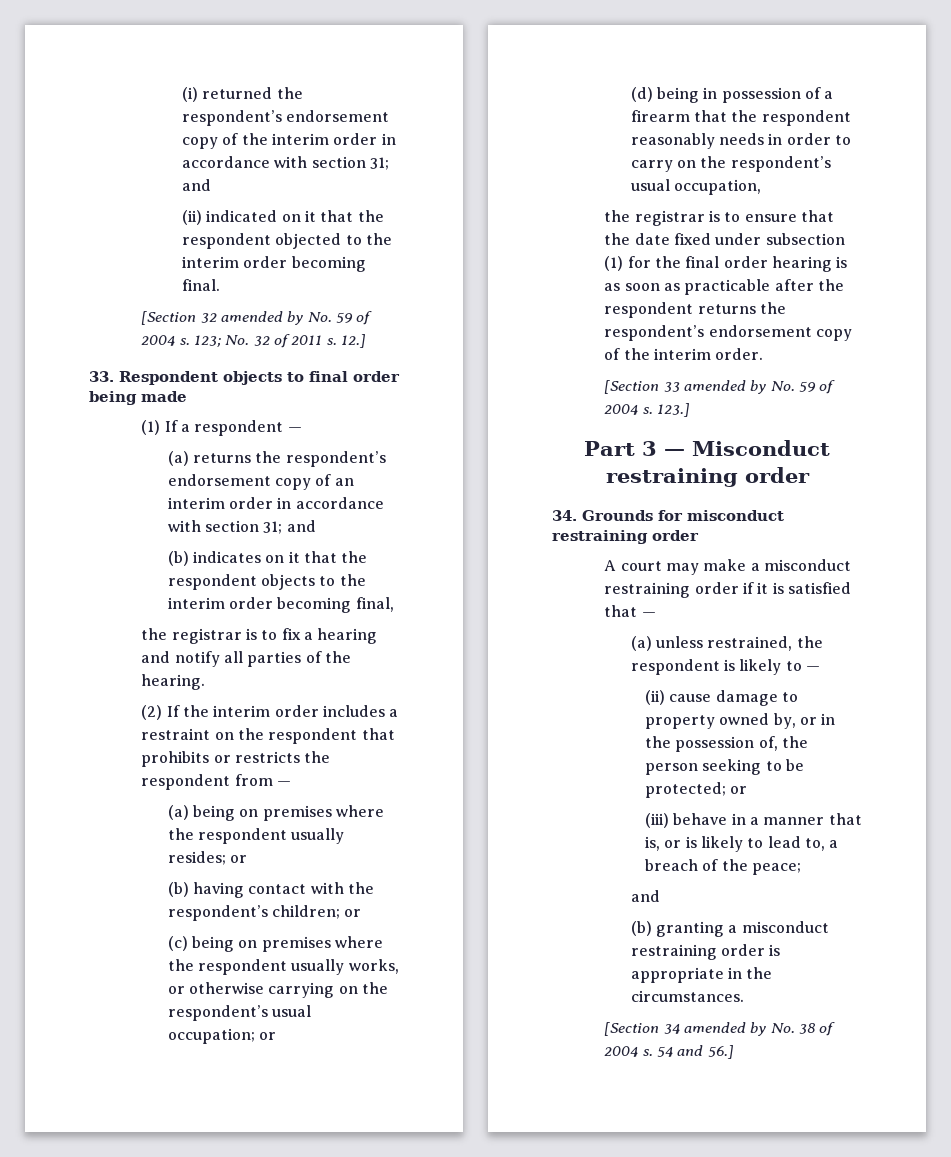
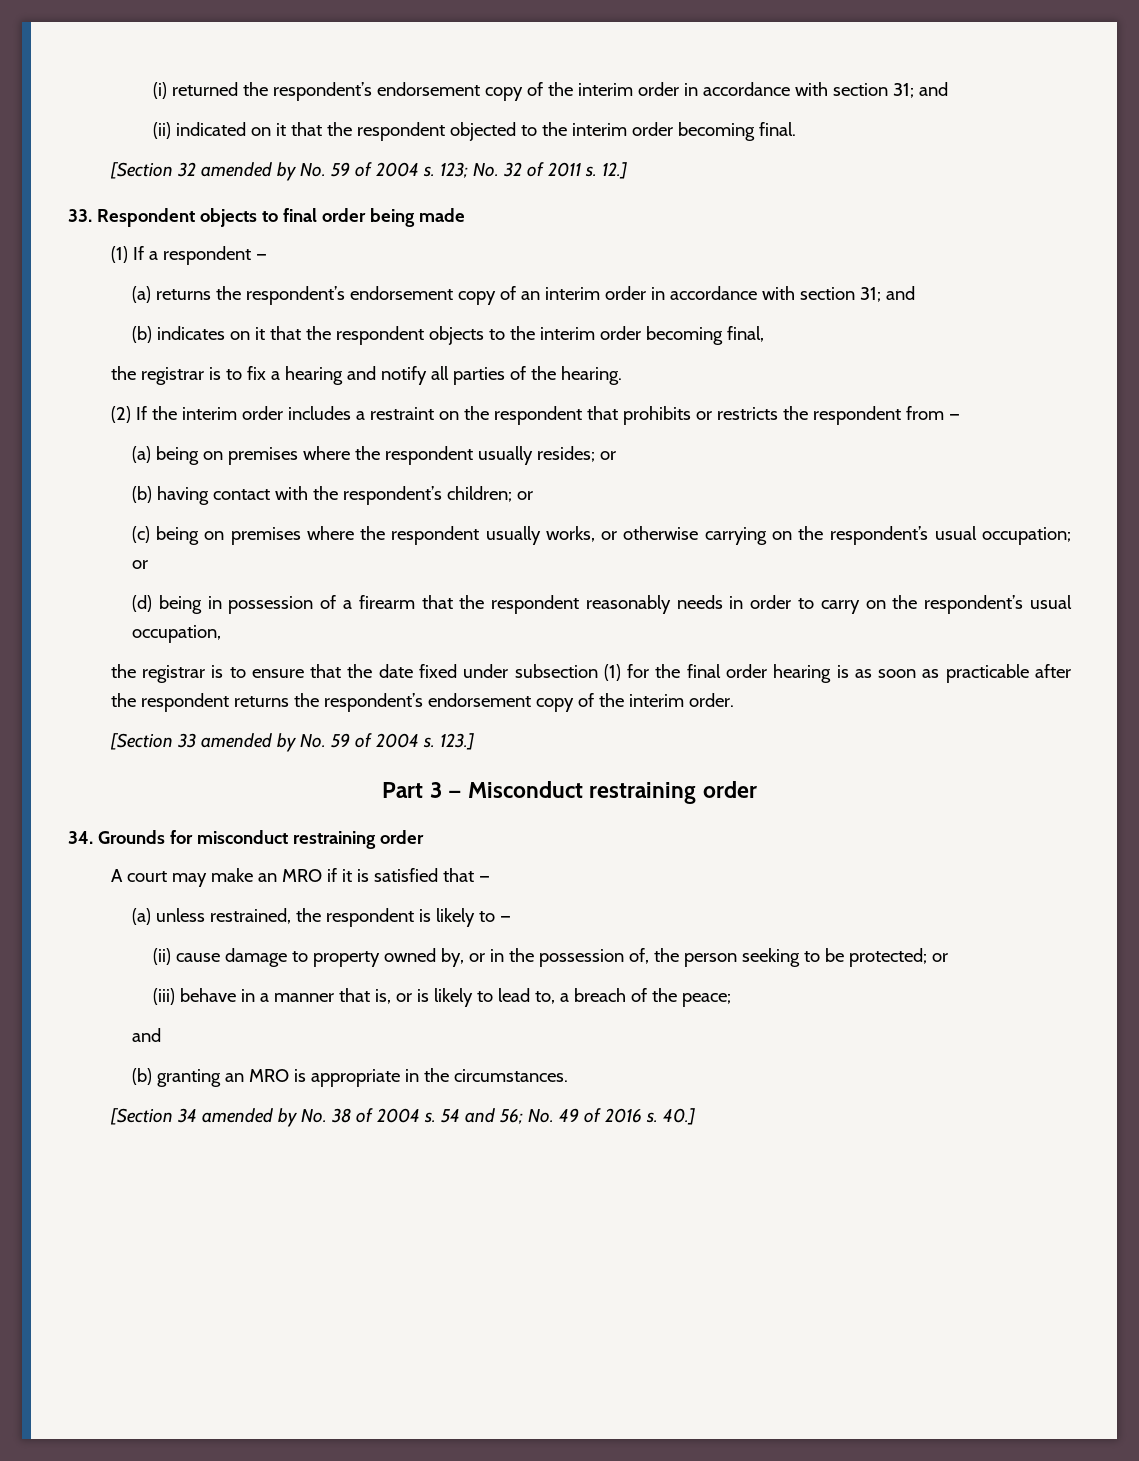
[750,559,852,571] [604,582,739,598] a misconduct restraining order -> [257,869,322,882] an MRO
[728,921,829,933] [630,944,765,960] a misconduct restraining order -> [224,1069,289,1082] an MRO
[707,1045,734,1059] 56.] -> [499,1108,695,1125] 56; No. 49 of 2016 s. 40.]

